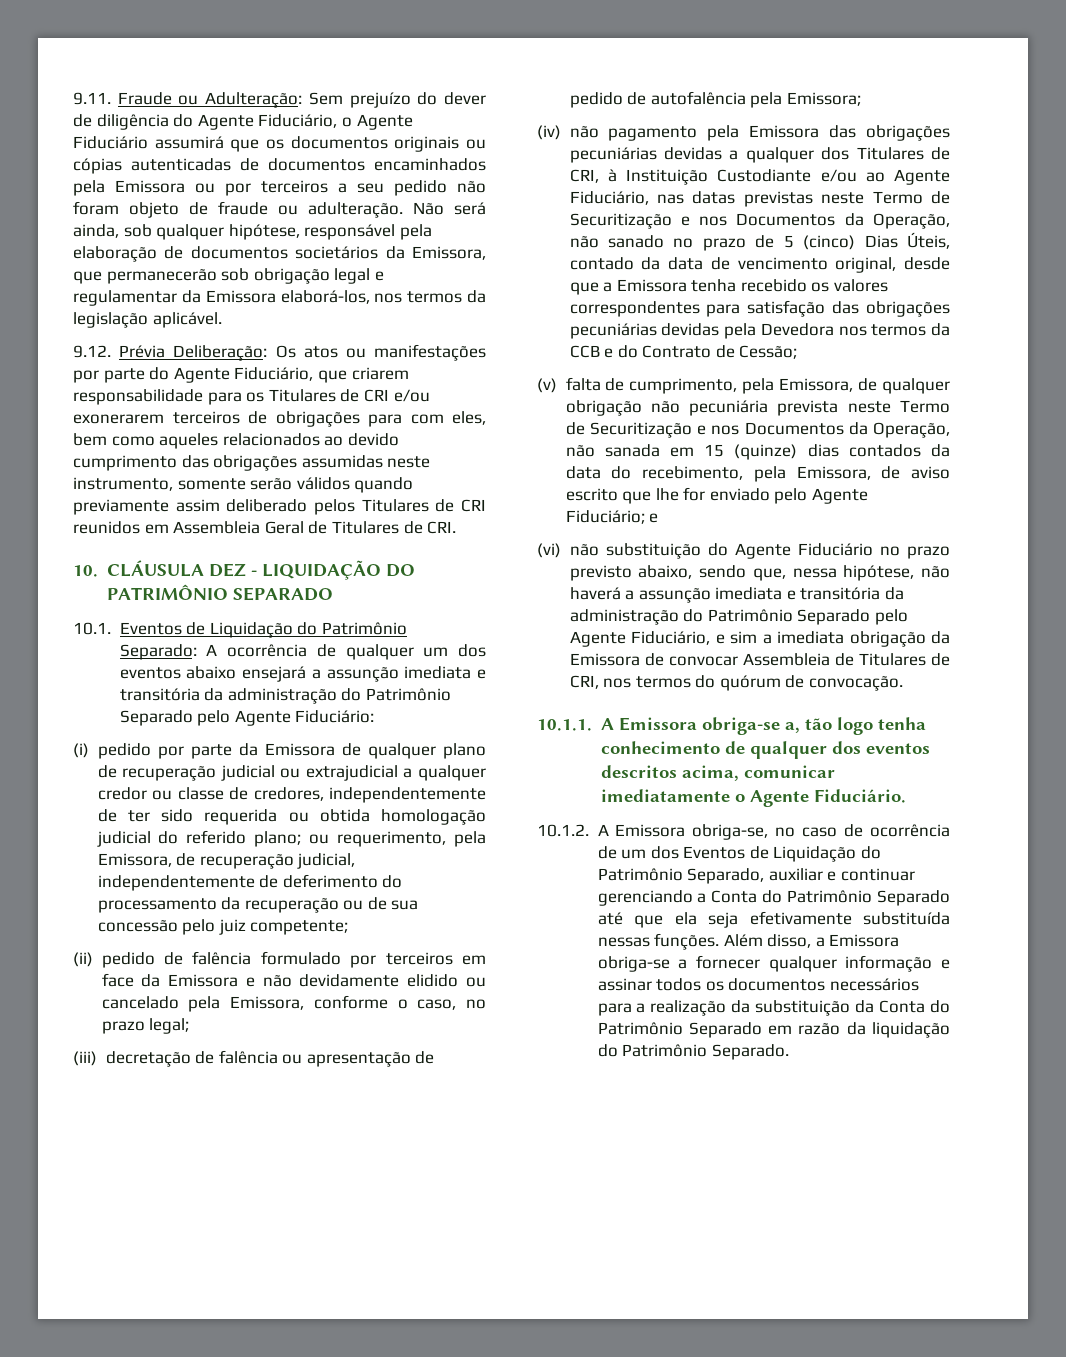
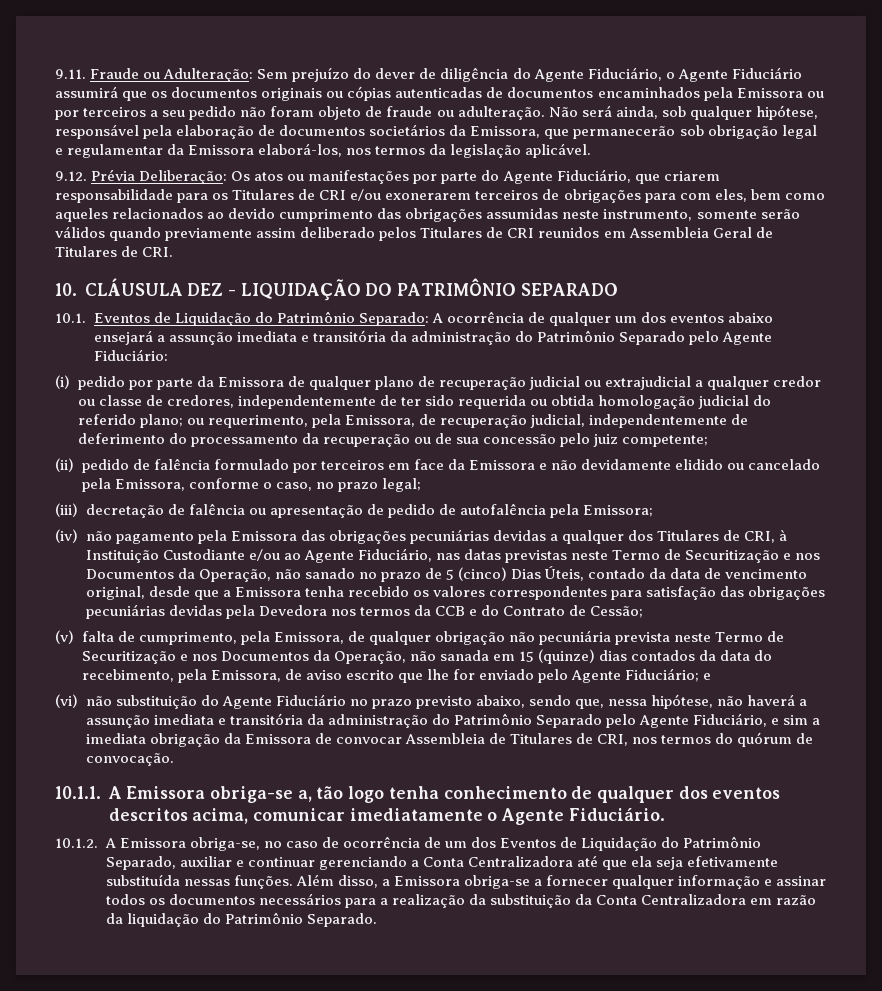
[762,890,950,906] do Patrimônio Separado -> [467,856,573,867] Centralizadora
[930,1000,950,1013] [597,1022,762,1038] do Patrimônio Separado -> [641,894,747,905] Centralizadora

